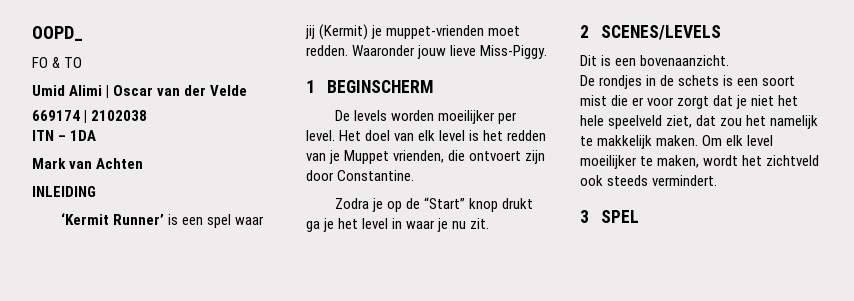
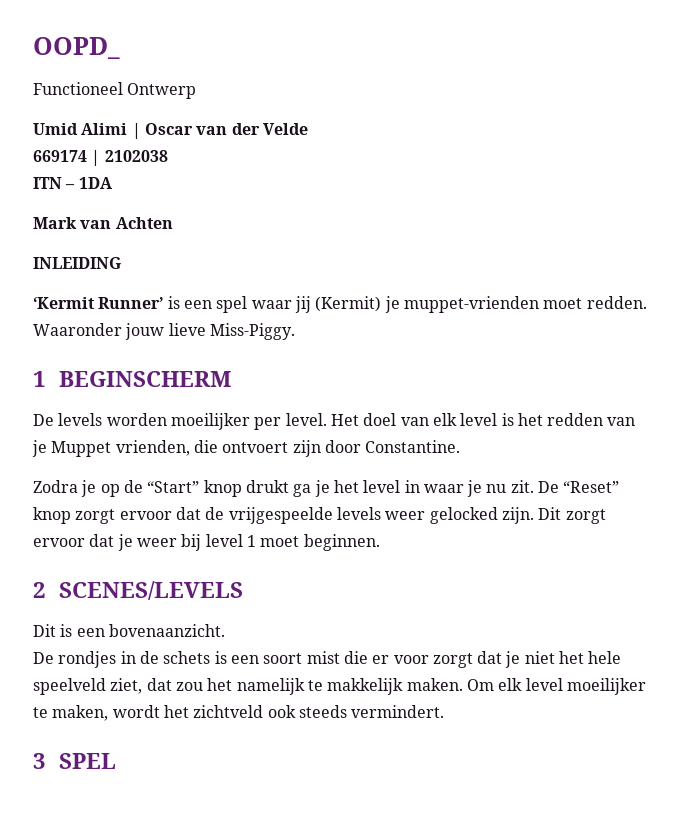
[32,57,83,68] FO & TO -> [33,82,197,99] Functioneel Ontwerp
(490, 223) none -> [538,481,620,493] [33,507,606,524] [33,534,380,551] De “Reset” knop zorgt ervoor dat de vrijgespeelde levels weer gelocked zijn. Dit zorgt ervoor dat je weer bij level 1 moet beginnen.

